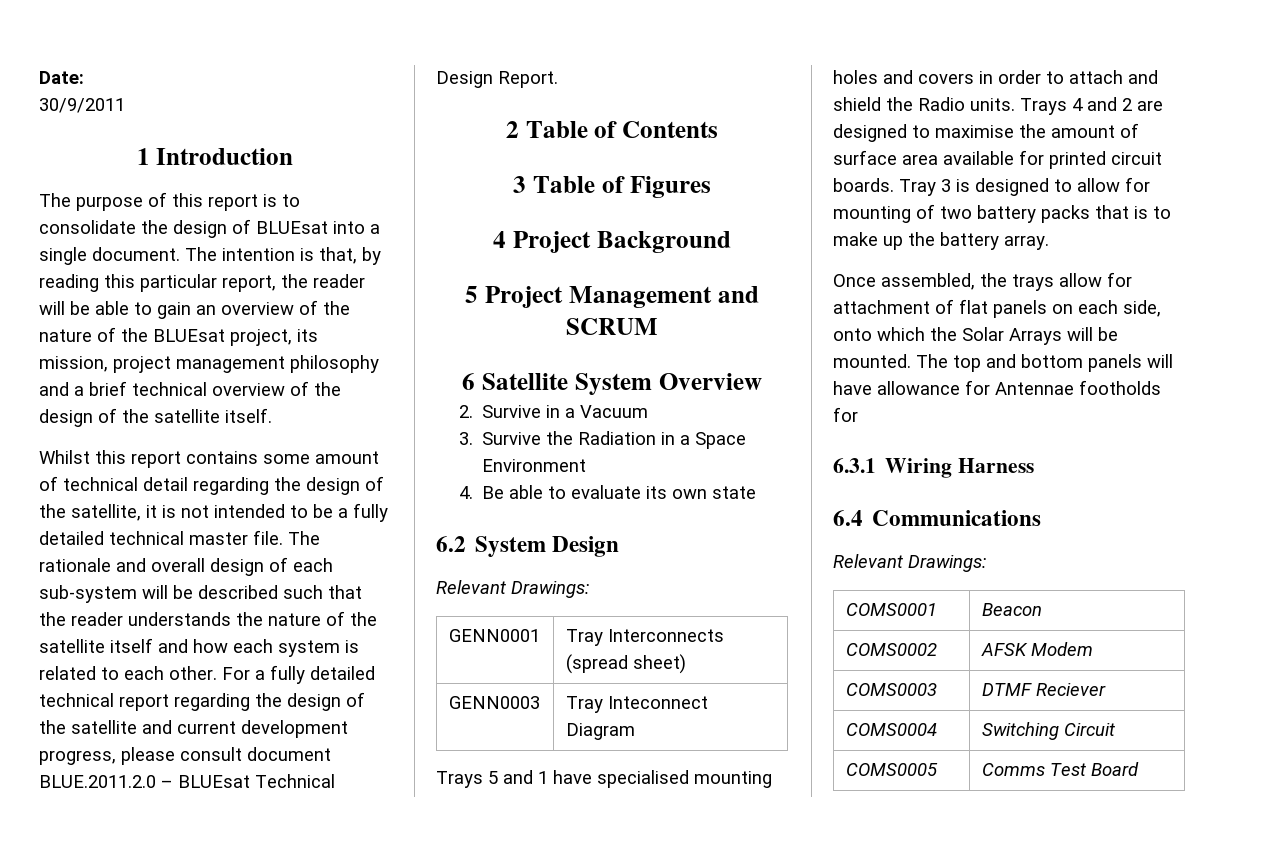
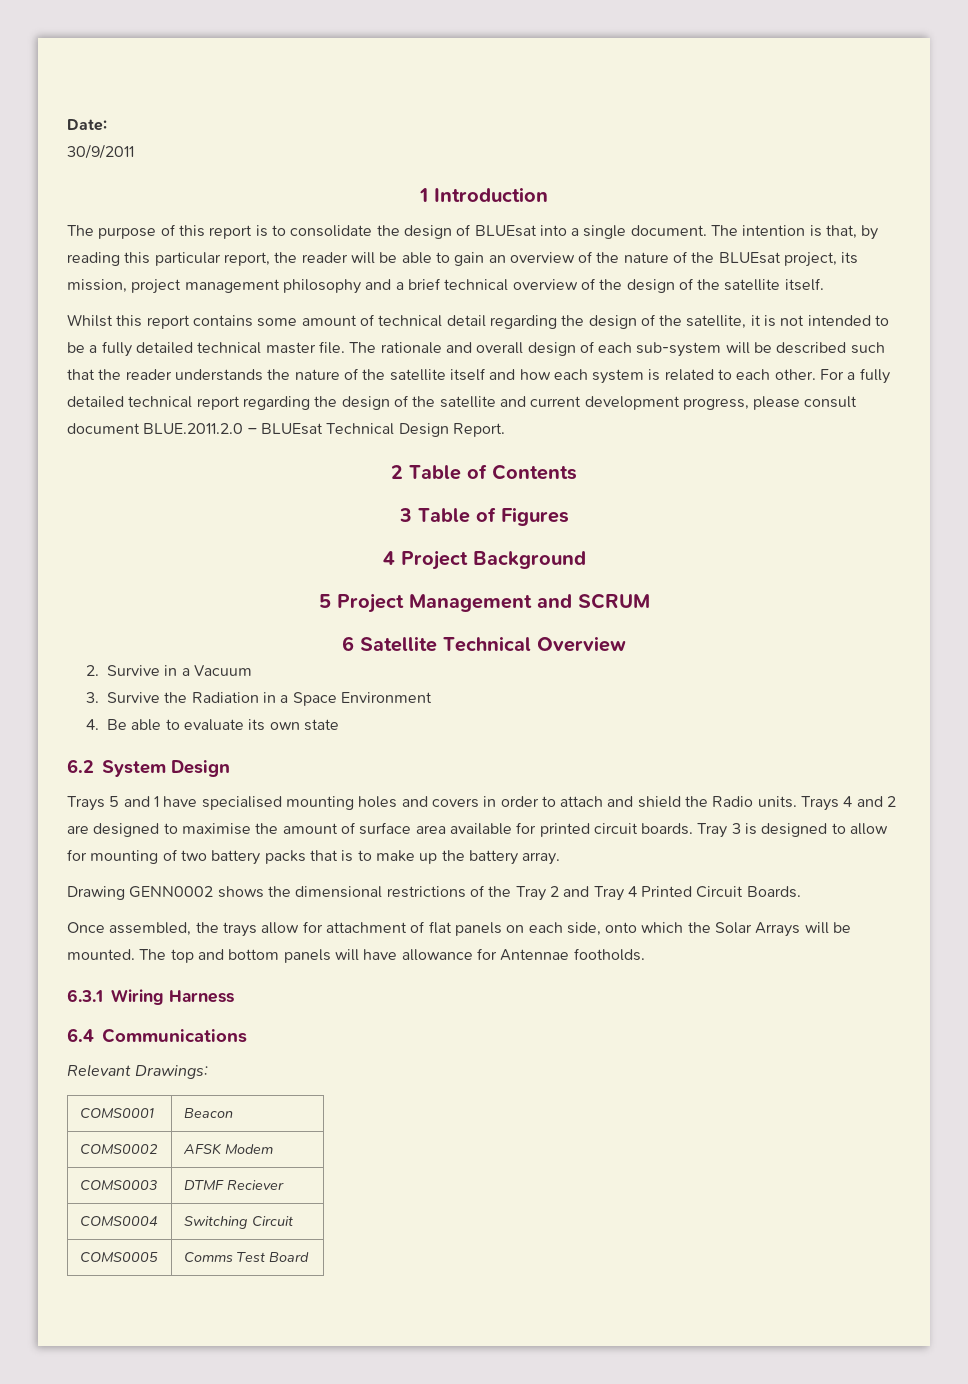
[574,373,652,395] System -> [443,636,531,652] Technical
[436,580,589,598] [448,629,540,642] [565,629,724,646] [565,654,686,674] [448,696,540,709] [565,696,708,713] [565,723,635,740] // Relevant Drawings: // GENN0001 | Tray Interconnects (spread sheet) // GENN0003 | Tray Inteconnect Diagram -> (230, 768) none
(1049, 242) none -> [67,885,801,901] // Drawing GENN0002 shows the dimensional restrictions of the Tray 2 and Tray 4 Printed Circuit Boards.
[1079,380,1161,395] [833,407,858,422] footholds for -> [573,948,645,961] footholds.

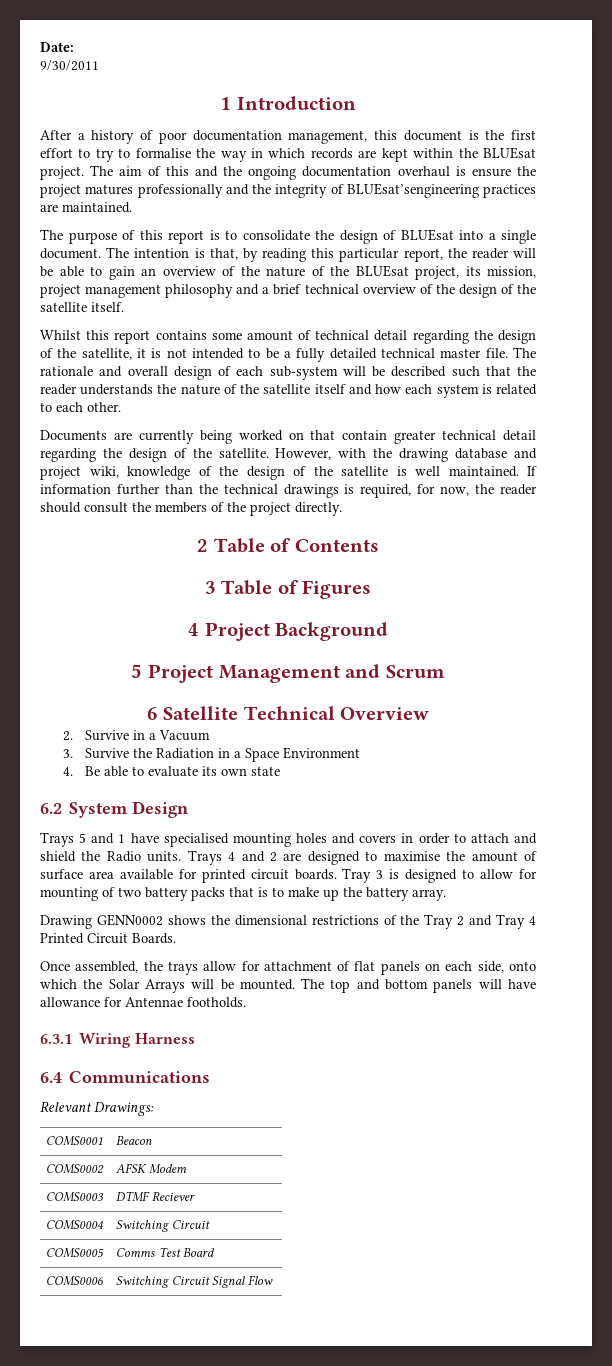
[67,144,134,159] 30/9/2011 -> [40,60,99,71] 9/30/2011
(548, 194) none -> [40,130,537,144] [40,147,536,162] [40,165,536,180] [40,183,536,198] [40,202,132,213] // After a history of poor documentation management, this document is the first effort to try to formalise the way in which records are kept within the BLUEsat project. The aim of this and the ongoing documentation overhaul is ensure the project matures professionally and the integrity of BLUEsat’sengineering practices are maintained.
[820,368,890,384] [67,395,858,410] [67,423,505,437] For a fully detailed technical report regarding the design of the satellite and current development progress, please consult document BLUE.2011.2.0 – BLUEsat Technical Design Report. -> [40,430,536,444] [40,448,538,462] [40,466,537,480] [40,484,538,498] [40,502,342,516] // Documents are currently being worked on that contain greater technical detail regarding the design of the satellite. However, with the drawing database and project wiki, knowledge of the design of the satellite is well maintained. If information further than the technical drawings is required, for now, the reader should consult the members of the project directly.
[577,593,650,609] SCRUM -> [385,665,445,678] Scrum
(309, 1257) none -> [46,1276,105,1286] [116,1275,273,1288] // COMS0006 | Switching Circuit Signal Flow

